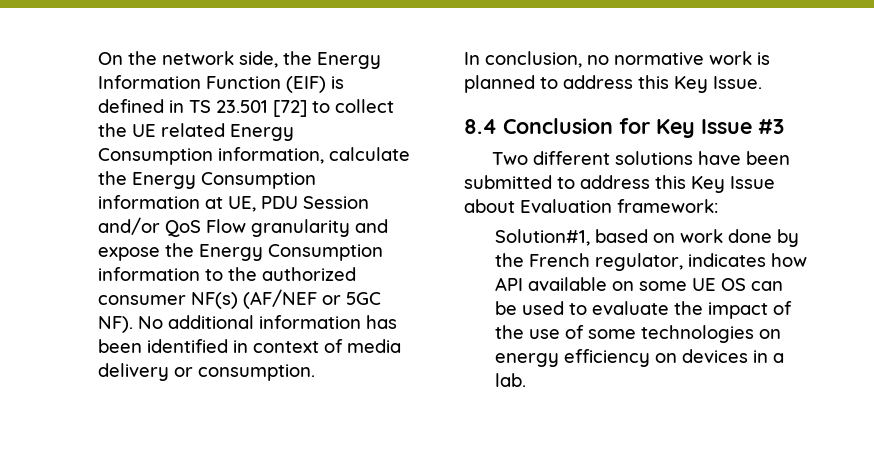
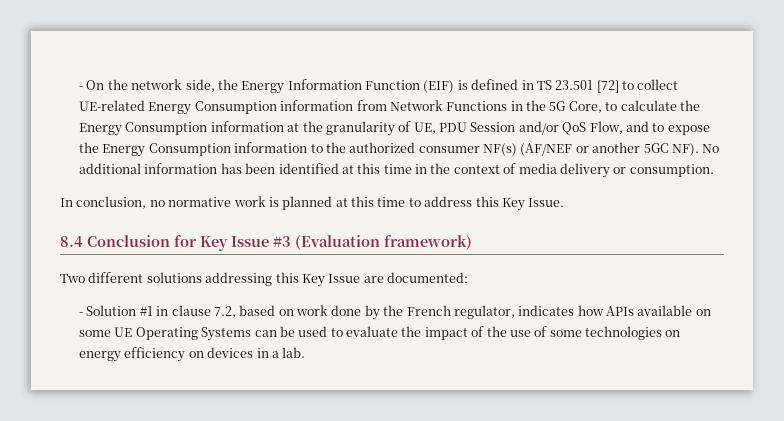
(97, 58) none -> [79,86,84,90] -
[97,123,294,141] [97,147,324,165] the UE related Energy Consumption information, -> [79,100,618,115] UE-related Energy Consumption information from Network Functions in the 5G Core, to
(223, 203) none -> [302,121,412,136] the granularity of
[205,219,388,237] Flow granularity and -> [589,121,665,134] Flow, and to
(341, 300) none -> [592,142,641,153] another
[232,340,248,353] in -> [341,163,451,174] at this time in the
(535, 84) none -> [335,196,406,207] at this time
(784, 126) none -> [295,235,472,250] (Evaluation framework)
[698,151,791,165] [464,175,775,193] [464,199,718,213] [494,229,590,246] have been submitted to address this Key Issue about Evaluation framework: // Solution#1, -> [205,272,468,287] [79,305,236,318] addressing this Key Issue are documented: // - Solution #1 in clause 7.2,
[494,277,523,291] API -> [606,306,635,316] APIs
[720,278,746,291] OS -> [135,327,252,341] Operating Systems

